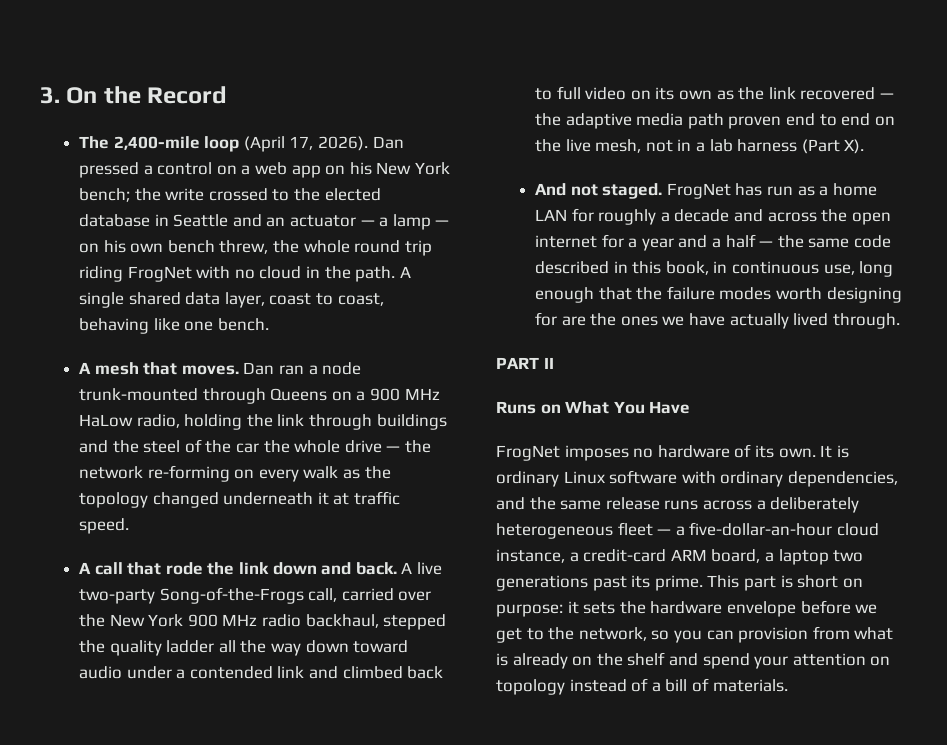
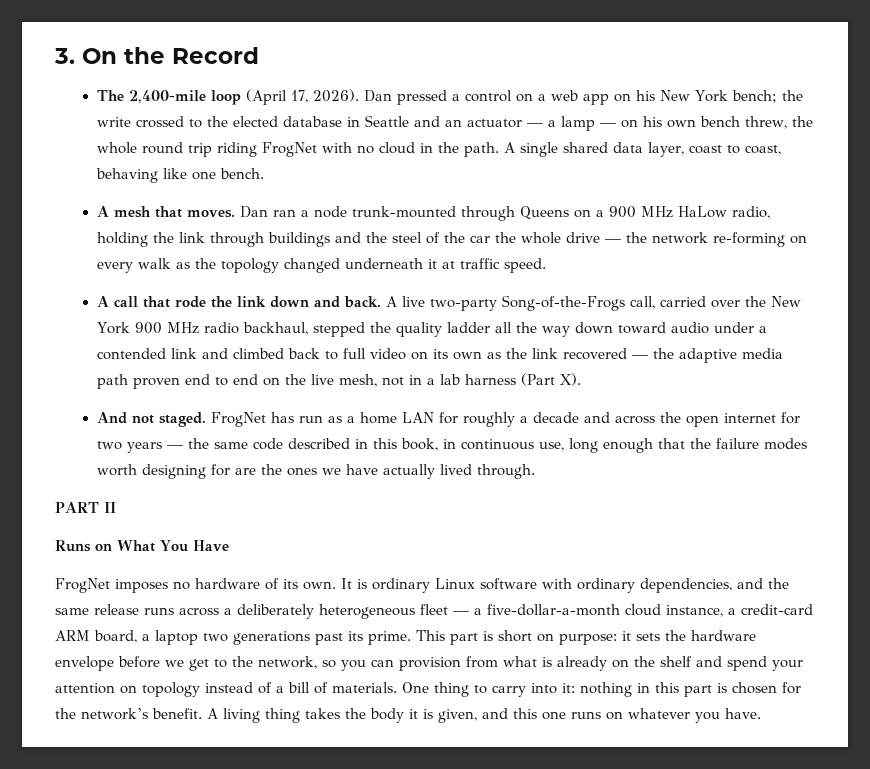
[628,234,756,251] a year and a half -> [96,441,162,453] two years
[689,522,833,536] five-dollar-an-hour -> [487,604,620,616] five-dollar-a-month
(788, 685) none -> [402,682,801,697] [55,708,761,723] One thing to carry into it: nothing in this part is chosen for the network’s benefit. A living thing takes the body it is given, and this one runs on whatever you have.

